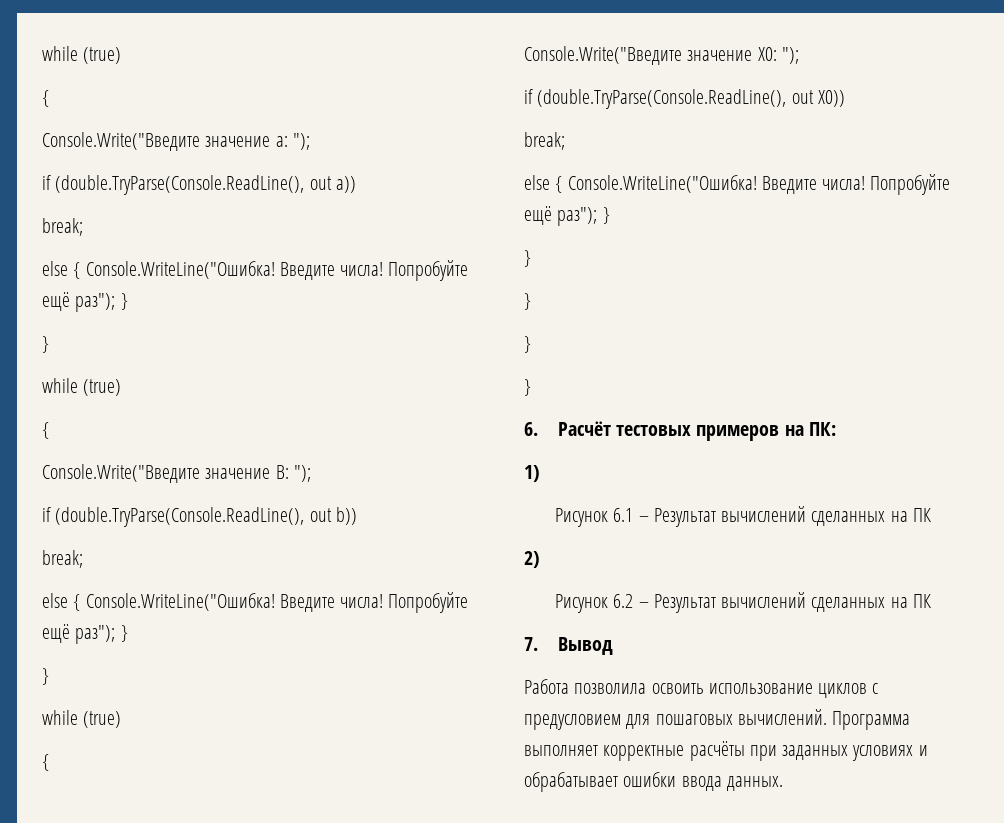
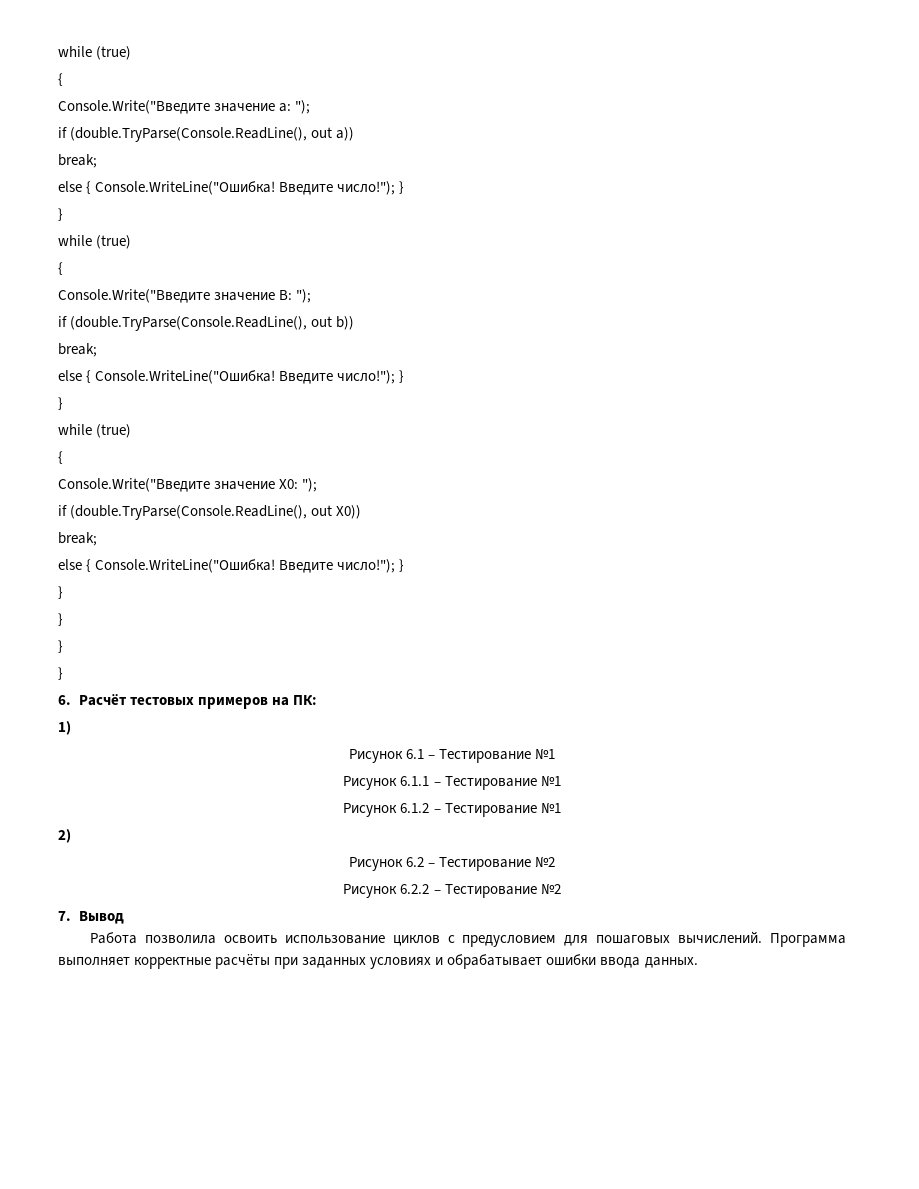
[340,260,469,281] [42,292,116,312] числа! Попробуйте ещё раз"); -> [337,181,396,195] число!");
[340,592,469,613] [42,624,116,644] числа! Попробуйте ещё раз"); -> [337,370,396,384] число!");
[822,174,951,195] [524,206,598,226] числа! Попробуйте ещё раз"); -> [337,559,396,573] число!");
[653,506,931,527] [524,551,540,568] [555,592,931,613] Результат вычислений сделанных на ПК // 2) // Рисунок 6.2 – Результат вычислений сделанных на ПК -> [439,749,556,763] [343,776,561,790] [343,803,561,817] [58,829,71,843] [348,857,556,871] [343,884,561,898] Тестирование №1 // Рисунок 6.1.1 – Тестирование №1 // Рисунок 6.1.2 – Тестирование №1 // 2) // Рисунок 6.2 – Тестирование №2 // Рисунок 6.2.2 – Тестирование №2

